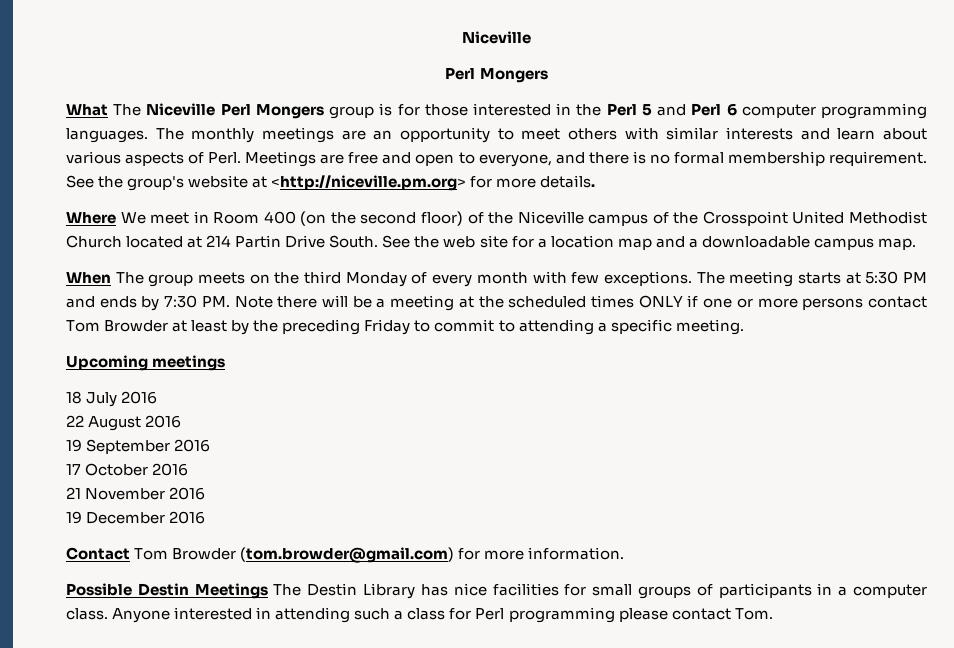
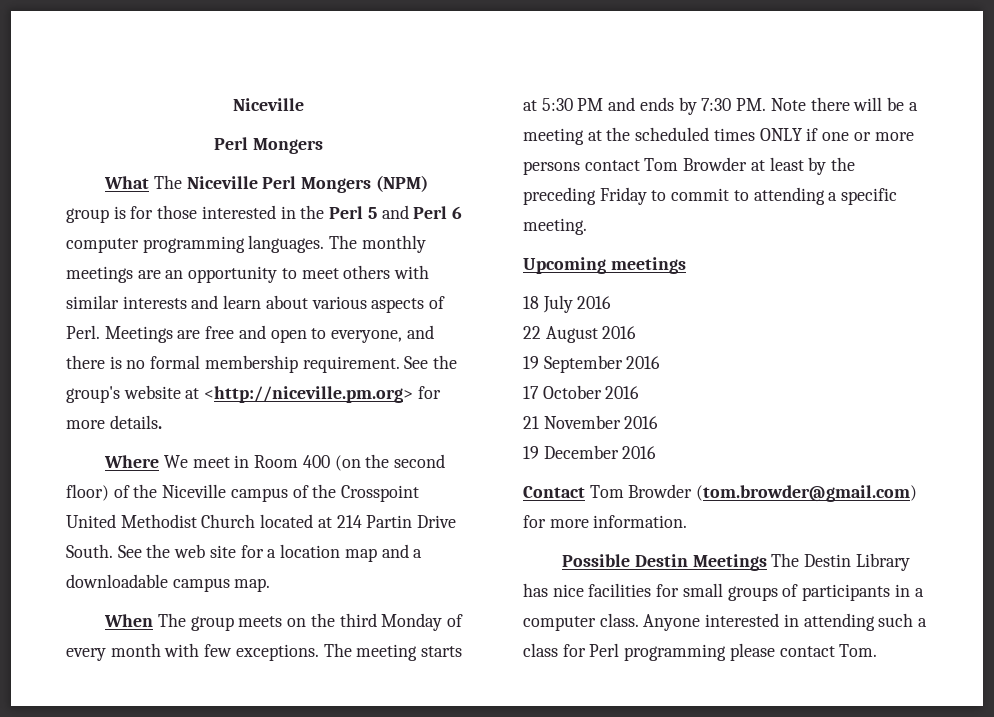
(324, 111) none -> [375,175,428,192] (NPM)

